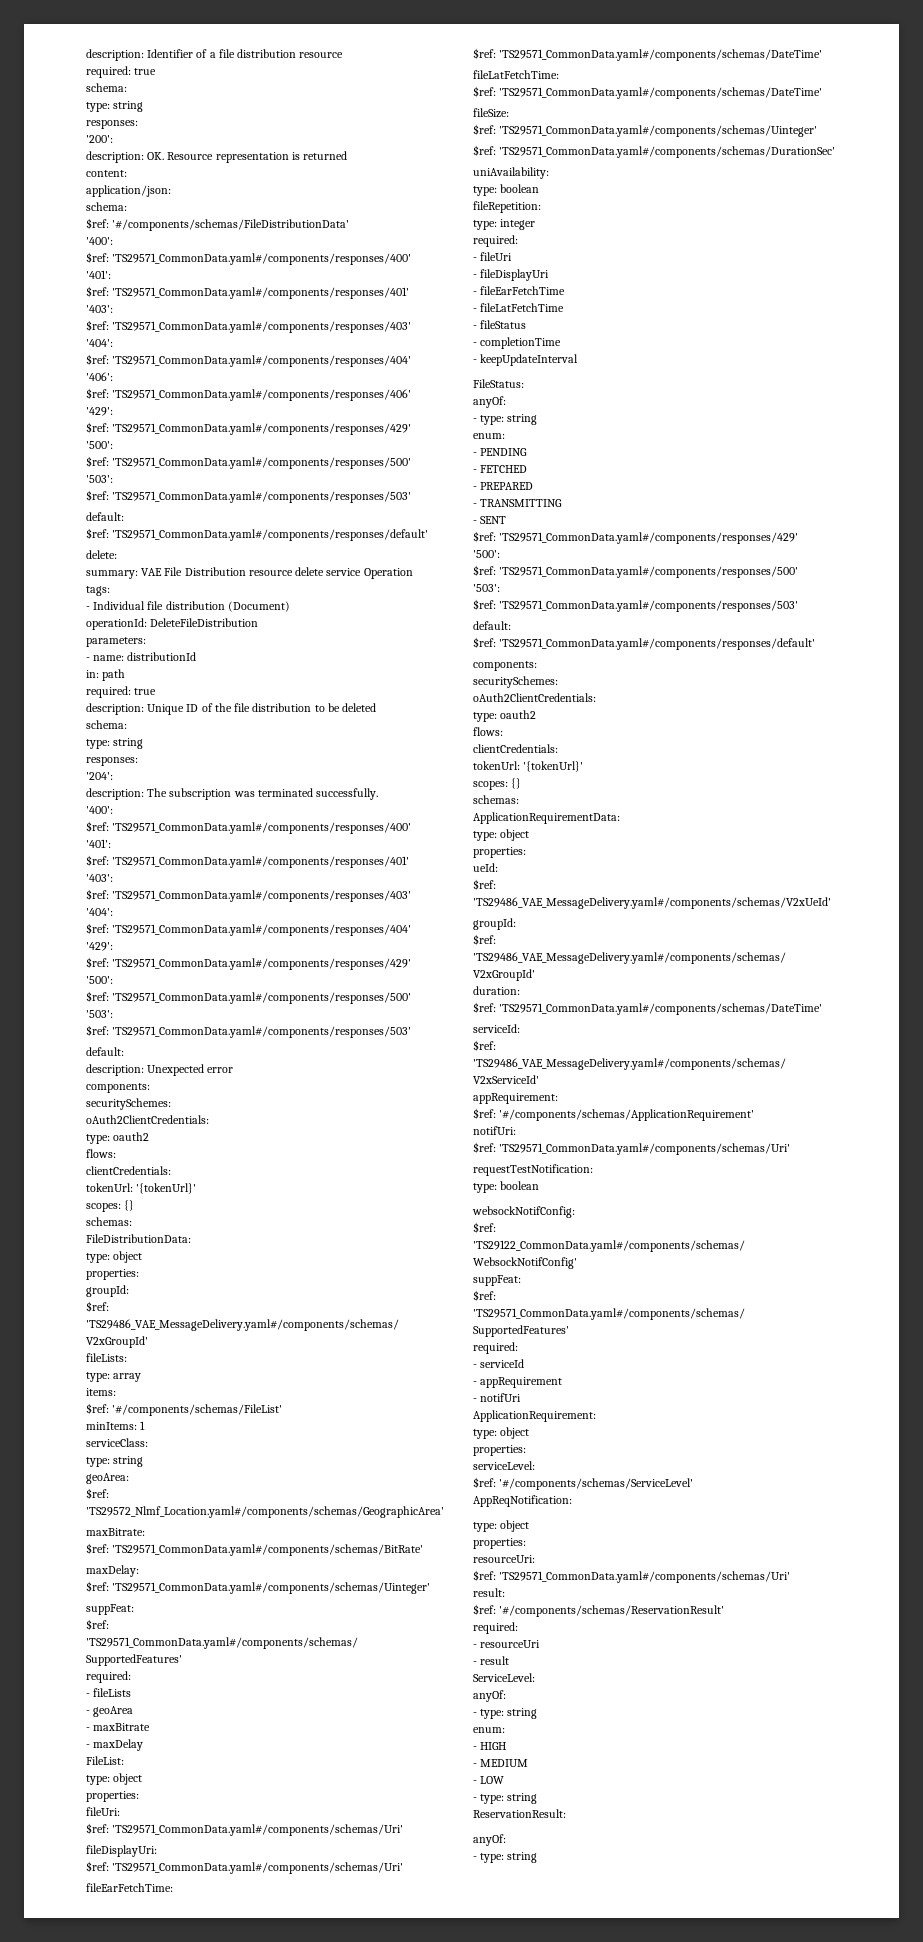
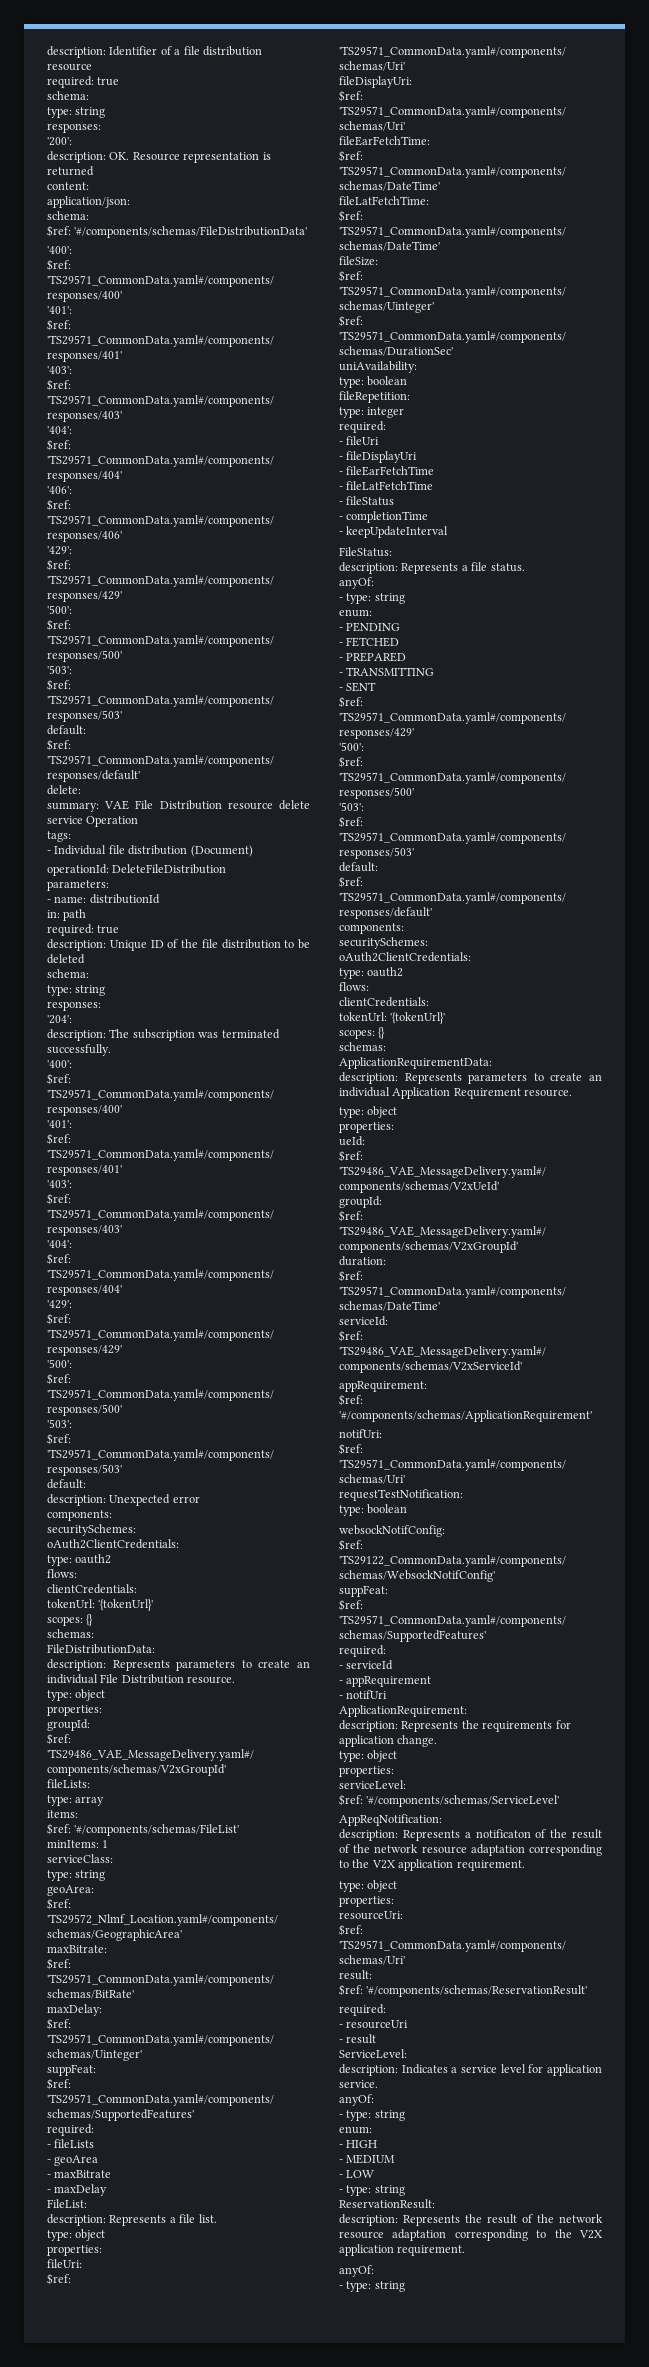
(191, 1238) none -> [47,1659,310,1671] [47,1674,236,1684] // description: Represents parameters to create an individual File Distribution resource.
(124, 1760) none -> [47,2214,217,2226] // description: Represents a file list.
(524, 383) none -> [339,562,525,574] // description: Represents a file status.
(620, 818) none -> [339,1072,602,1084] [339,1087,573,1099] // description: Represents parameters to create an individual Application Requirement resource.
(596, 1416) none -> [339,1720,571,1732] [339,1735,438,1747] // description: Represents the requirements for application change.
(572, 1501) none -> [339,1829,602,1841] [339,1844,602,1856] [339,1859,525,1871] // description: Represents a notificaton of the result of the network resource adaptation corresponding to the V2X application requirement.
(535, 1677) none -> [339,2064,602,2076] [339,2080,378,2088] // description: Indicates a service level for application service.
(566, 1813) none -> [339,2214,603,2226] [339,2229,603,2241] [339,2244,466,2256] // description: Represents the result of the network resource adaptation corresponding to the V2X application requirement.

